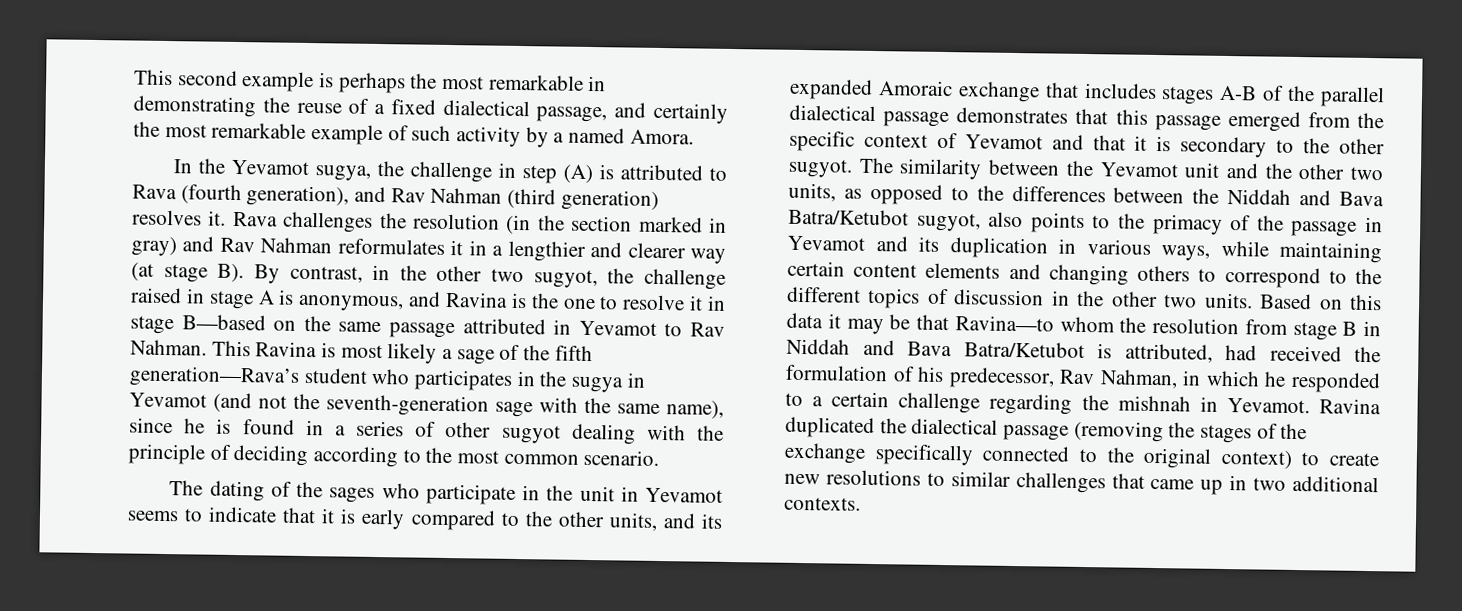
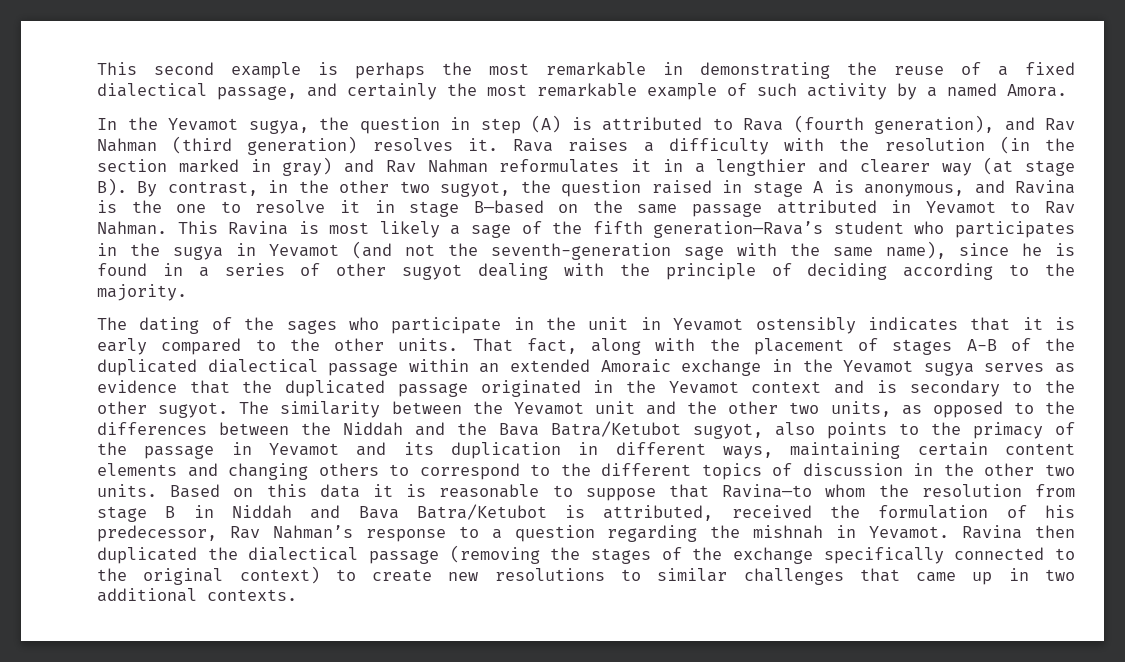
[410,161,493,183] challenge -> [359,117,440,134] question
[282,211,374,233] challenges -> [568,138,825,155] raises a difficulty with
[644,268,726,290] challenge -> [561,180,642,197] question
[457,449,660,467] most common scenario. -> [97,284,187,301] majority.
[127,506,278,523] seems to indicate -> [755,317,958,334] ostensibly indicates
[608,512,723,531] [789,78,1157,103] units, and its expanded Amoraic exchange that includes -> [398,338,878,355] units. That fact, along with the placement of
[1320,86,1385,108] [789,104,1384,133] [789,130,1148,152] parallel dialectical passage demonstrates that this passage emerged from the specific context of Yevamot and that it -> [97,359,1076,376] [97,380,865,397] duplicated dialectical passage within an extended Amoraic exchange in the Yevamot sugya serves as evidence that the duplicated passage originated in the Yevamot context and
(1332, 198) none -> [457,422,487,435] the
[1086,239,1269,261] various ways, while -> [615,442,773,459] different ways,
[846,314,911,335] may be -> [406,484,656,501] is reasonable to suppose
[1225,344,1257,361] had -> (714, 513) none
[1099,369,1381,394] [785,391,981,414] Nahman, in which he responded to a certain challenge -> [272,525,595,542] Nahman’s response to a question
(1381, 406) none -> [1034,525,1075,538] then

